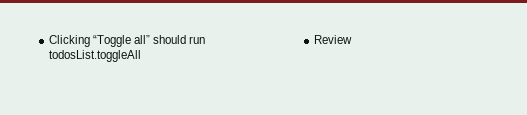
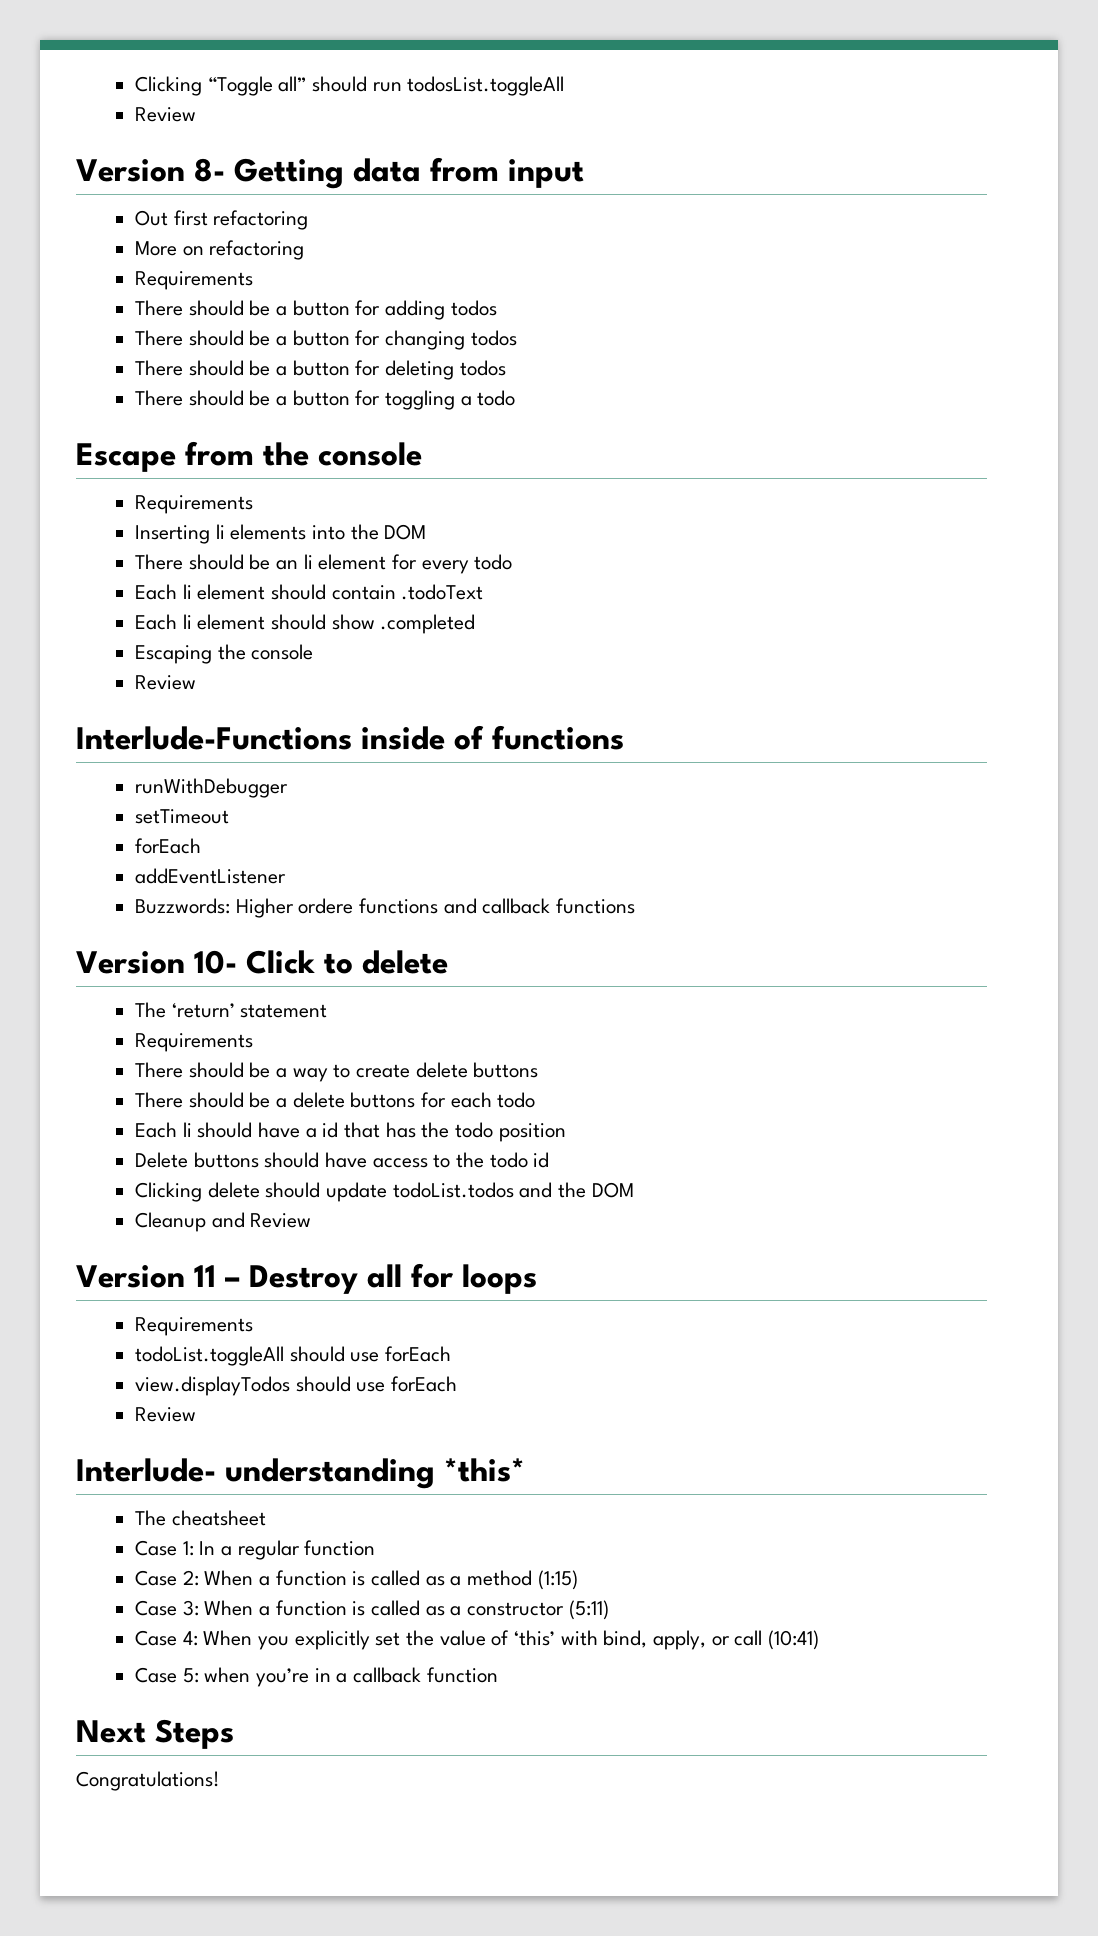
(352, 39) none -> [76,157,584,189] [135,210,309,230] [135,240,305,260] [135,271,254,290] [135,300,497,320] [135,330,517,350] [135,360,506,380] [135,390,516,410] [76,441,422,472] [135,495,254,514] [135,524,427,544] [135,554,513,574] [135,584,484,600] [135,614,476,634] [135,644,314,664] [135,675,197,690] [76,725,624,750] [135,778,289,798] [135,809,230,824] [135,838,202,854] [135,868,287,884] [135,898,636,918] [76,950,448,974] [135,1002,328,1018] [135,1033,254,1052] [135,1062,539,1082] [135,1092,536,1108] [135,1122,566,1142] [135,1152,550,1168] [135,1182,634,1202] [135,1212,312,1232] [76,1263,537,1294] [135,1317,254,1336] [135,1346,452,1366] [135,1376,458,1396] [135,1407,197,1422] [76,1458,525,1489] [135,1510,266,1526] [135,1540,376,1560] [135,1570,578,1590] [135,1600,609,1620] [135,1630,820,1650] [135,1667,498,1687] [76,1719,234,1749] [76,1771,220,1791] // Version 8- Getting data from input // Out first refactoring // More on refactoring // Requirements // There should be a button for adding todos // There should be a button for changing todos // There should be a button for deleting todos // There should be a button for toggling a todo // Escape from the console // Requirements // Inserting li elements into the DOM // There should be an li element for every todo // Each li element should contain .todoText // Each li element should show .completed // Escaping the console // Review // Interlude-Functions inside of functions // runWithDebugger // setTimeout // forEach // addEventListener // Buzzwords: Higher ordere functions and callback functions // Version 10- Click to delete // The ‘return’ statement // Requirements // There should be a way to create delete buttons // There should be a delete buttons for each todo // Each li should have a id that has the todo position // Delete buttons should have access to the todo id // Clicking delete should update todoList.todos and the DOM // Cleanup and Review // Version 11 – Destroy all for loops // Requirements // todoList.toggleAll should use forEach // view.displayTodos should use forEach // Review // Interlude- understanding *this* // The cheatsheet // Case 1: In a regular function // Case 2: When a function is called as a method (1:15) // Case 3: When a function is called as a constructor (5:11) // Case 4: When you explicitly set the value of ‘this’ with bind, apply, or call (10:41) // Case 5: when you’re in a callback function // Next Steps // Congratulations!

